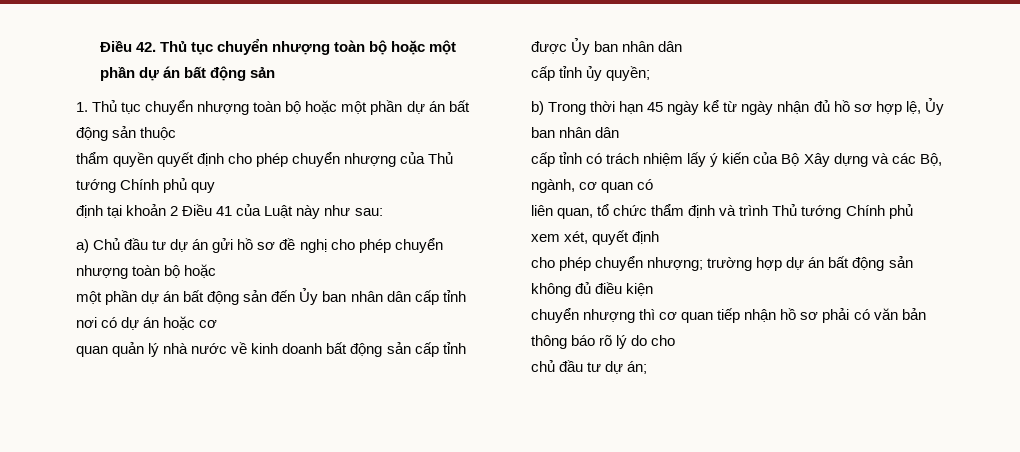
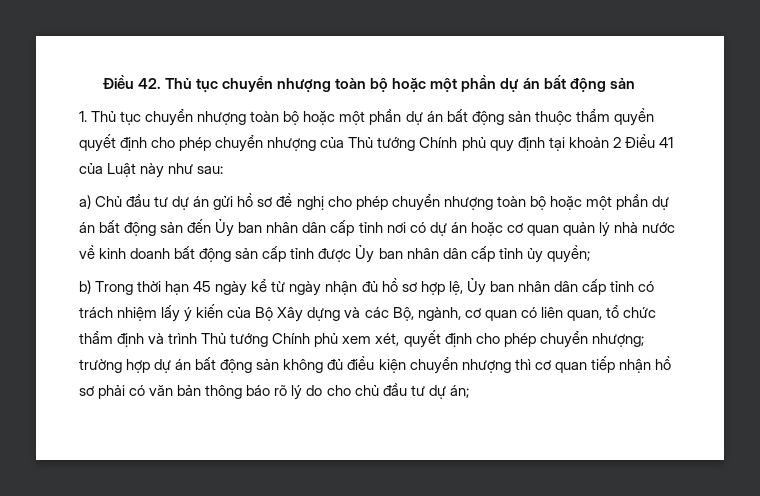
(177, 133) // -> (572, 118) none
(216, 187) // -> (514, 146) none
(217, 271) // -> (582, 203) none
(218, 324) // -> (523, 228) none
(683, 46) // -> (467, 253) none
(620, 132) // -> (578, 286) none
(654, 184) // -> (537, 312) none
(660, 237) // -> (472, 340) none
(654, 289) // -> (406, 366) none
(676, 340) // -> (351, 390) none

